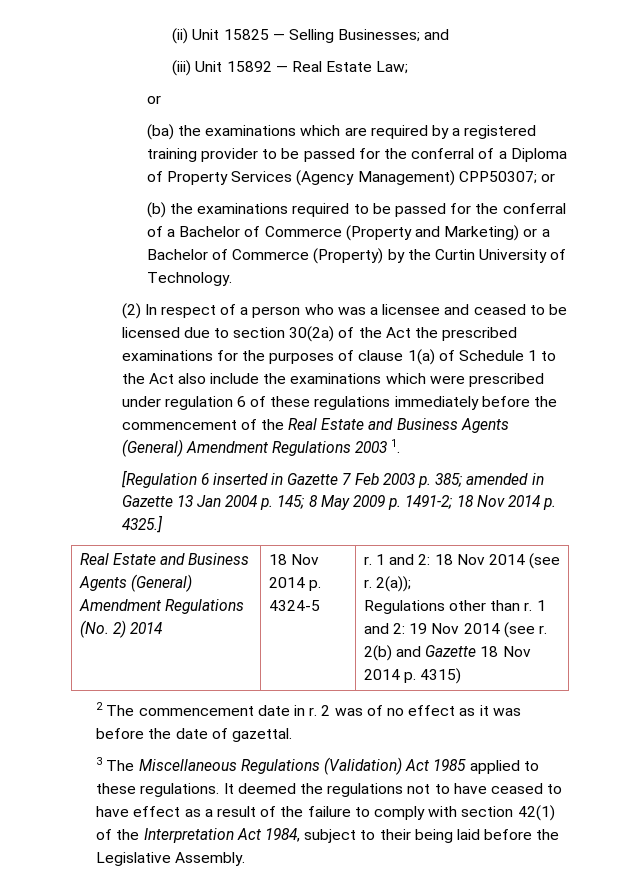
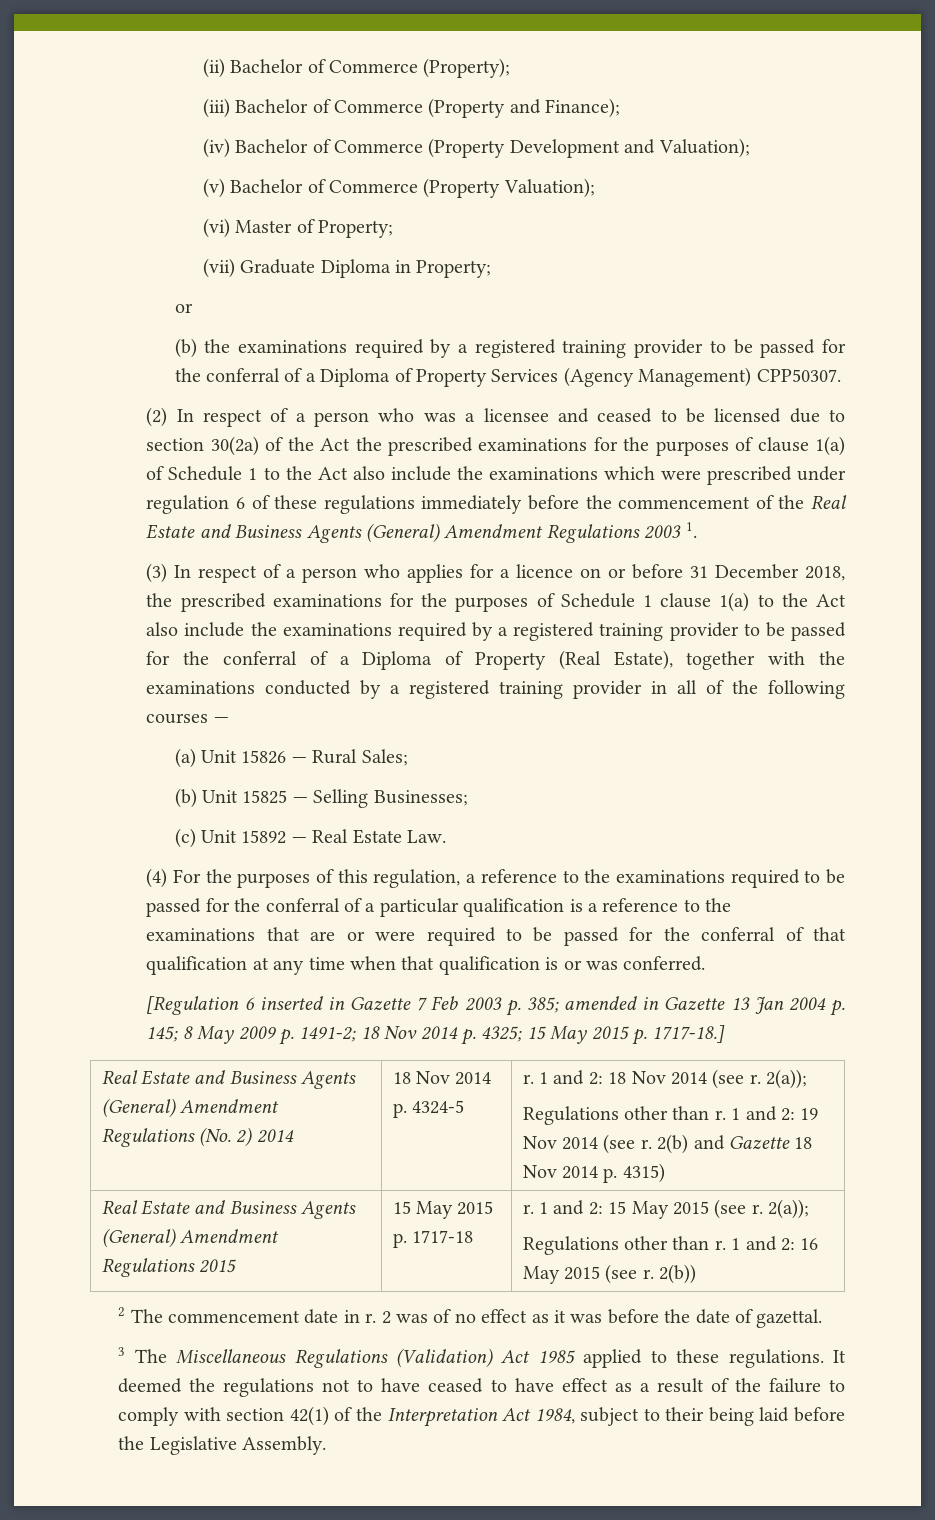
[192,29,450,43] [172,60,409,76] [146,95,161,104] [146,124,367,140] Unit 15825 — Selling Businesses; and // (iii) Unit 15892 — Real Estate Law; // or // (ba) the examinations which are -> [230,58,511,78] [202,98,621,118] [202,138,750,158] [202,178,595,198] [202,218,393,238] [202,258,492,278] [174,303,193,313] [174,338,347,358] Bachelor of Commerce (Property); // (iii) Bachelor of Commerce (Property and Finance); // (iv) Bachelor of Commerce (Property Development and Valuation); // (v) Bachelor of Commerce (Property Valuation); // (vi) Master of Property; // (vii) Graduate Diploma in Property; // or // (b) the examinations
[458,171,555,184] [146,202,566,218] [146,225,550,241] [146,248,567,264] [146,272,232,286] CPP50307; or // (b) the examinations required to be passed for the conferral of a Bachelor of Commerce (Property and Marketing) or a Bachelor of Commerce (Property) by the Curtin University of Technology. -> [756,369,841,382] CPP50307.
(401, 446) none -> [146,563,846,583] [146,592,846,612] [146,622,846,641] [146,650,845,670] [146,680,846,699] [146,713,229,724] [174,748,408,768] [174,788,468,808] [174,828,446,848] [146,868,845,888] [146,898,732,917] [146,927,847,946] [146,956,706,975] // (3) In respect of a person who applies for a licence on or before 31 December 2018, the prescribed examinations for the purposes of Schedule 1 clause 1(a) to the Act also include the examinations required by a registered training provider to be passed for the conferral of a Diploma of Property (Real Estate), together with the examinations conducted by a registered training provider in all of the following courses — // (a) Unit 15826 — Rural Sales; // (b) Unit 15825 — Selling Businesses; // (c) Unit 15892 — Real Estate Law. // (4) For the purposes of this regulation, a reference to the examinations required to be passed for the conferral of a particular qualification is a reference to the examinations that are or were required to be passed for the conferral of that qualification at any time when that qualification is or was conferred.
[121,515,163,533] 4325.] -> [481,1025,726,1045] 4325; 15 May 2015 p. 1717-18.]
(462, 676) none -> [101,1200,357,1219] [101,1228,280,1248] [101,1258,237,1277] [392,1201,494,1219] [392,1230,474,1248] [522,1199,810,1219] [522,1236,819,1255] [522,1264,697,1284] // Real Estate and Business Agents (General) Amendment Regulations 2015 | 15 May 2015 p. 1717-18 | r. 1 and 2: 15 May 2015 (see r. 2(a)); // Regulations other than r. 1 and 2: 16 May 2015 (see r. 2(b))

